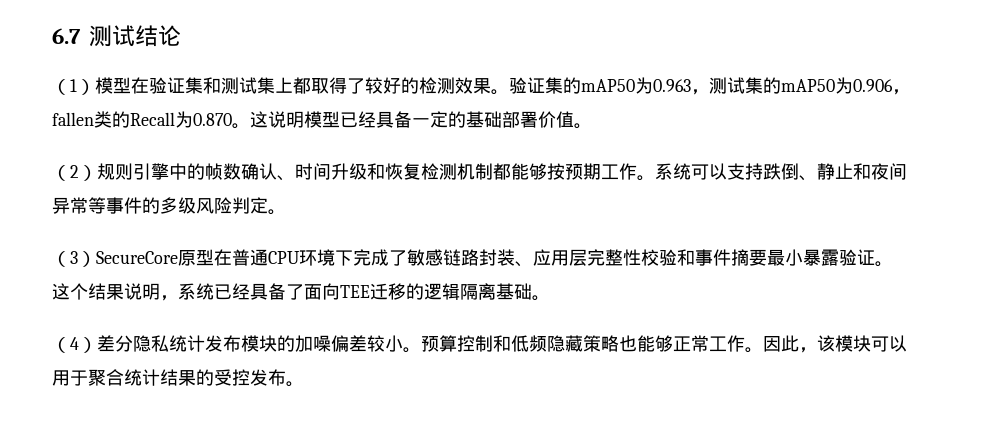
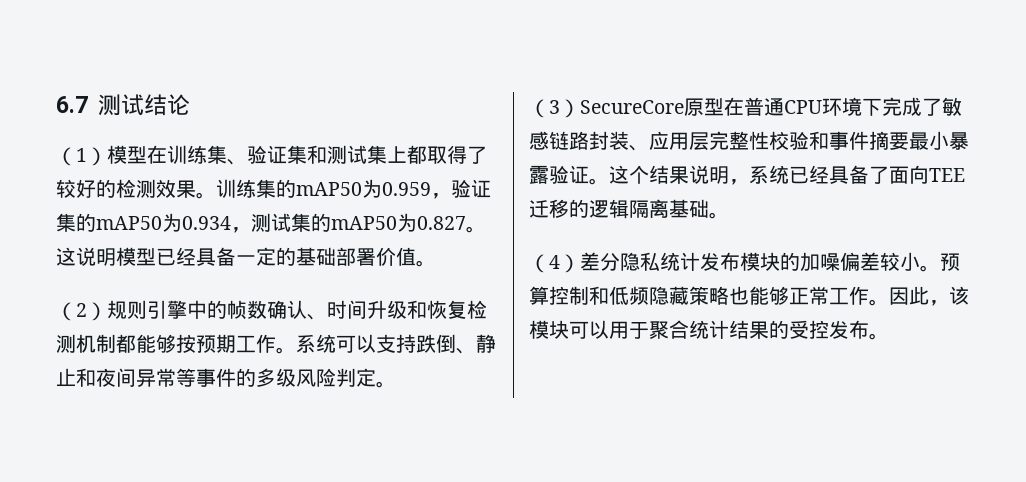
(149, 85) none -> [167,145,247,165] 训练集、
(509, 92) none -> [216,179,451,199] 训练集的mAP50为0.959，
[653,79,691,92] 0.963 -> [182,216,231,230] 0.934
[853,79,910,95] [52,111,232,128] 0.906，fallen类的Recall为0.870 -> [417,216,466,230] 0.827

